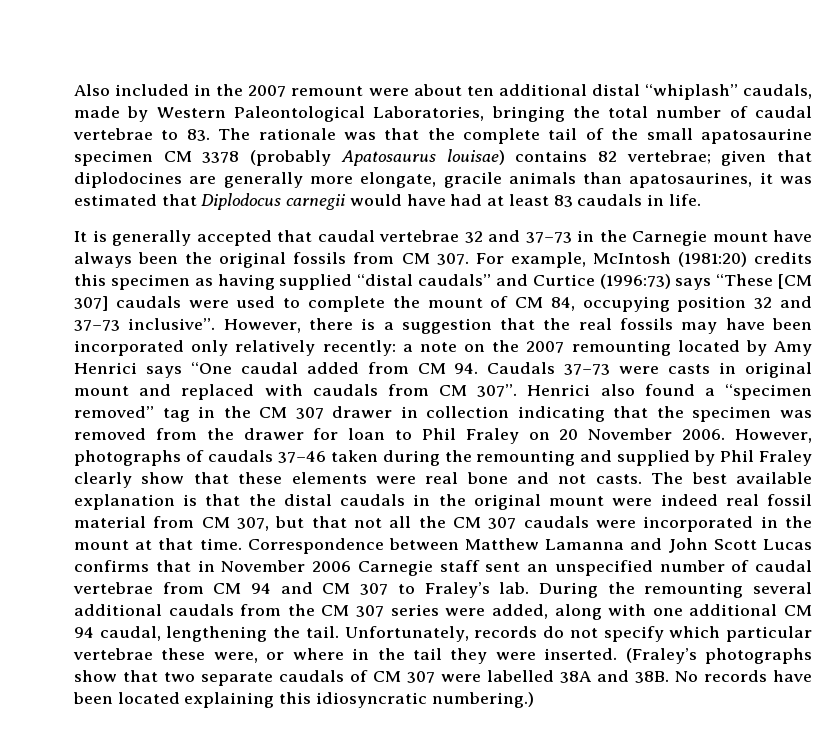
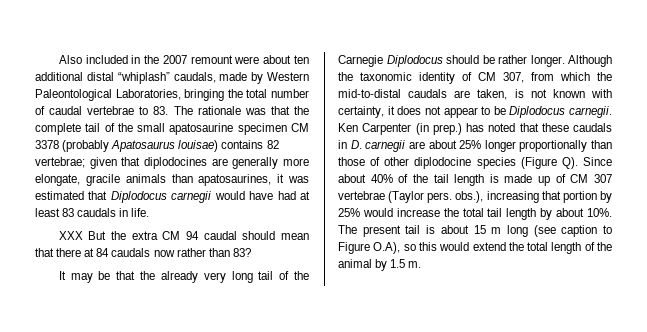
[74,230,812,246] [74,252,812,268] [74,274,813,290] [74,296,813,312] [74,318,813,334] [74,340,812,356] [74,362,812,378] [74,384,812,400] [74,406,813,422] [74,428,812,444] [74,450,812,466] [74,472,812,488] [74,494,813,510] [74,516,812,532] [74,538,812,554] [74,560,812,576] [73,582,813,598] [74,604,813,620] [74,626,813,642] [73,648,812,664] [74,670,812,686] [73,692,534,708] It is generally accepted that caudal vertebrae 32 and 37–73 in the Carnegie mount have always been the original fossils from CM 307. For example, McIntosh (1981:20) credits this specimen as having supplied “distal caudals” and Curtice (1996:73) says “These [CM 307] caudals were used to complete the mount of CM 84, occupying position 32 and 37–73 inclusive”. However, there is a suggestion that the real fossils may have been incorporated only relatively recently: a note on the 2007 remounting located by Amy Henrici says “One caudal added from CM 94. Caudals 37–73 were casts in original mount and replaced with caudals from CM 307”. Henrici also found a “specimen removed” tag in the CM 307 drawer in collection indicating that the specimen was removed from the drawer for loan to Phil Fraley on 20 November 2006. However, photographs of caudals 37–46 taken during the remounting and supplied by Phil Fraley clearly show that these elements were real bone and not casts. The best available explanation is that the distal caudals in the original mount were indeed real fossil material from CM 307, but that not all the CM 307 caudals were incorporated in the mount at that time. Correspondence between Matthew Lamanna and John Scott Lucas confirms that in November 2006 Carnegie staff sent an unspecified number of caudal vertebrae from CM 94 and CM 307 to Fraley’s lab. During the remounting several additional caudals from the CM 307 series were added, along with one additional CM 94 caudal, lengthening the tail. Unfortunately, records do not specify which particular vertebrae these were, or where in the tail they were inserted. (Fraley’s photographs show that two separate caudals of CM 307 were labelled 38A and 38B. No records have been located explaining this idiosyncratic numbering.) -> [58,231,309,240] [35,248,251,257] [58,271,309,283] [338,55,612,67] [338,72,612,84] [338,89,612,100] [338,106,612,118] [338,123,612,135] [338,140,612,152] [338,157,612,169] [338,174,612,186] [338,191,612,203] [338,208,612,220] [338,225,612,237] [338,242,612,254] [338,259,422,271] XXX But the extra CM 94 caudal should mean that there at 84 caudals now rather than 83? // It may be that the already very long tail of the Carnegie Diplodocus should be rather longer. Although the taxonomic identity of CM 307, from which the mid-to-distal caudals are taken, is not known with certainty, it does not appear to be Diplodocus carnegii. Ken Carpenter (in prep.) has noted that these caudals in D. carnegii are about 25% longer proportionally than those of other diplodocine species (Figure Q). Since about 40% of the tail length is made up of CM 307 vertebrae (Taylor pers. obs.), increasing that portion by 25% would increase the total tail length by about 10%. The present tail is about 15 m long (see caption to Figure O.A), so this would extend the total length of the animal by 1.5 m.

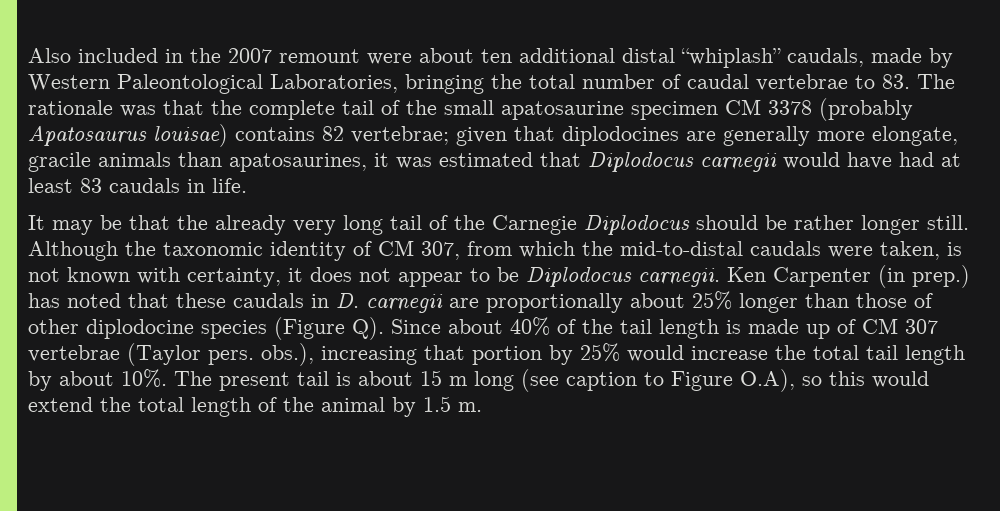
[58,231,309,240] [35,248,251,257] // XXX But the extra CM 94 caudal should mean that there at 84 caudals now rather than 83? -> (247, 185) none
[530,55,565,67] longer. -> [861,215,969,235] longer still.
[454,90,471,98] are -> [828,246,873,258] were
(425, 145) none -> [486,293,623,313] proportionally
[519,140,588,152] proportionally -> (798, 303) none

